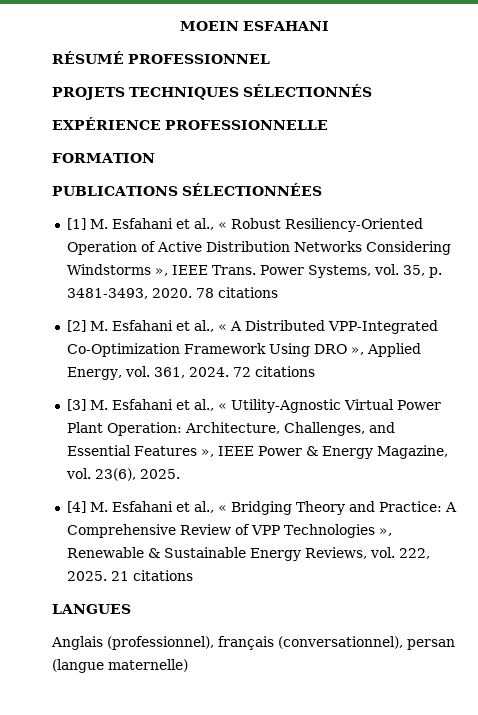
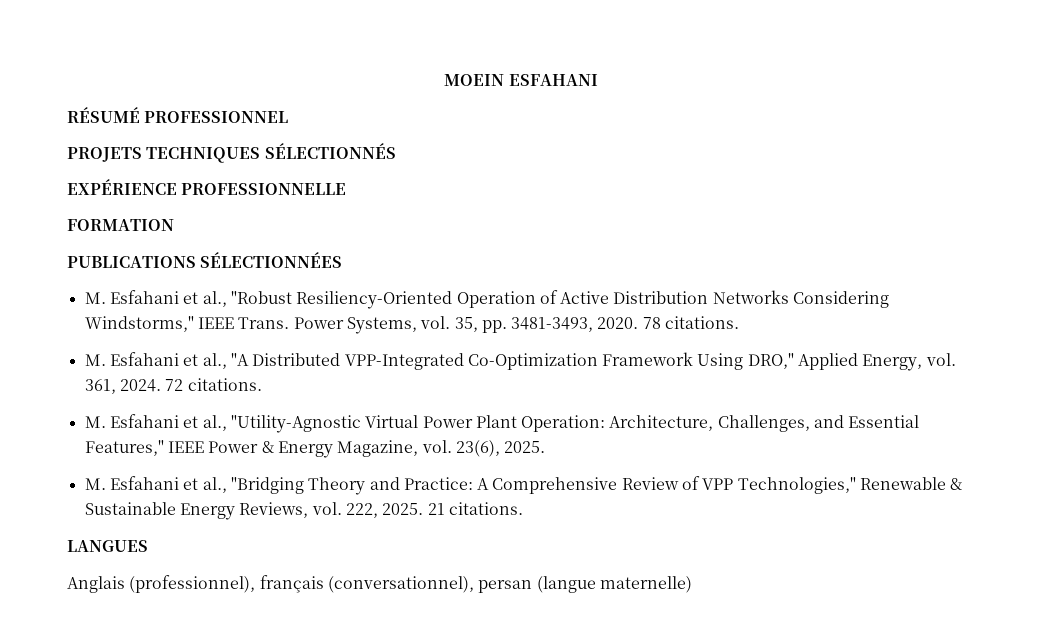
[66,218,281,230] [1] M. Esfahani et al., « Robust -> [84,290,292,307] M. Esfahani et al., "Robust
[66,264,168,276] Windstorms », -> [84,316,194,332] Windstorms,"
[428,267,442,278] p. -> [481,320,507,333] pp.
[217,287,278,298] [66,320,242,332] citations // [2] M. Esfahani et al., « A -> [665,316,740,329] [84,352,249,369] citations. // M. Esfahani et al., "A
[313,344,364,355] DRO », -> [747,353,794,369] DRO,"
[254,366,315,377] [66,399,341,413] citations // [3] M. Esfahani et al., « Utility-Agnostic -> [187,378,262,391] [84,414,361,433] citations. // M. Esfahani et al., "Utility-Agnostic
[133,446,214,457] Features », -> [84,440,164,456] Features,"
[66,501,292,515] [4] M. Esfahani et al., « Bridging -> [84,476,304,494] M. Esfahani et al., "Bridging
[283,524,392,538] Technologies », -> [737,477,856,494] Technologies,"
[132,570,193,581] citations -> [448,502,523,515] citations.

